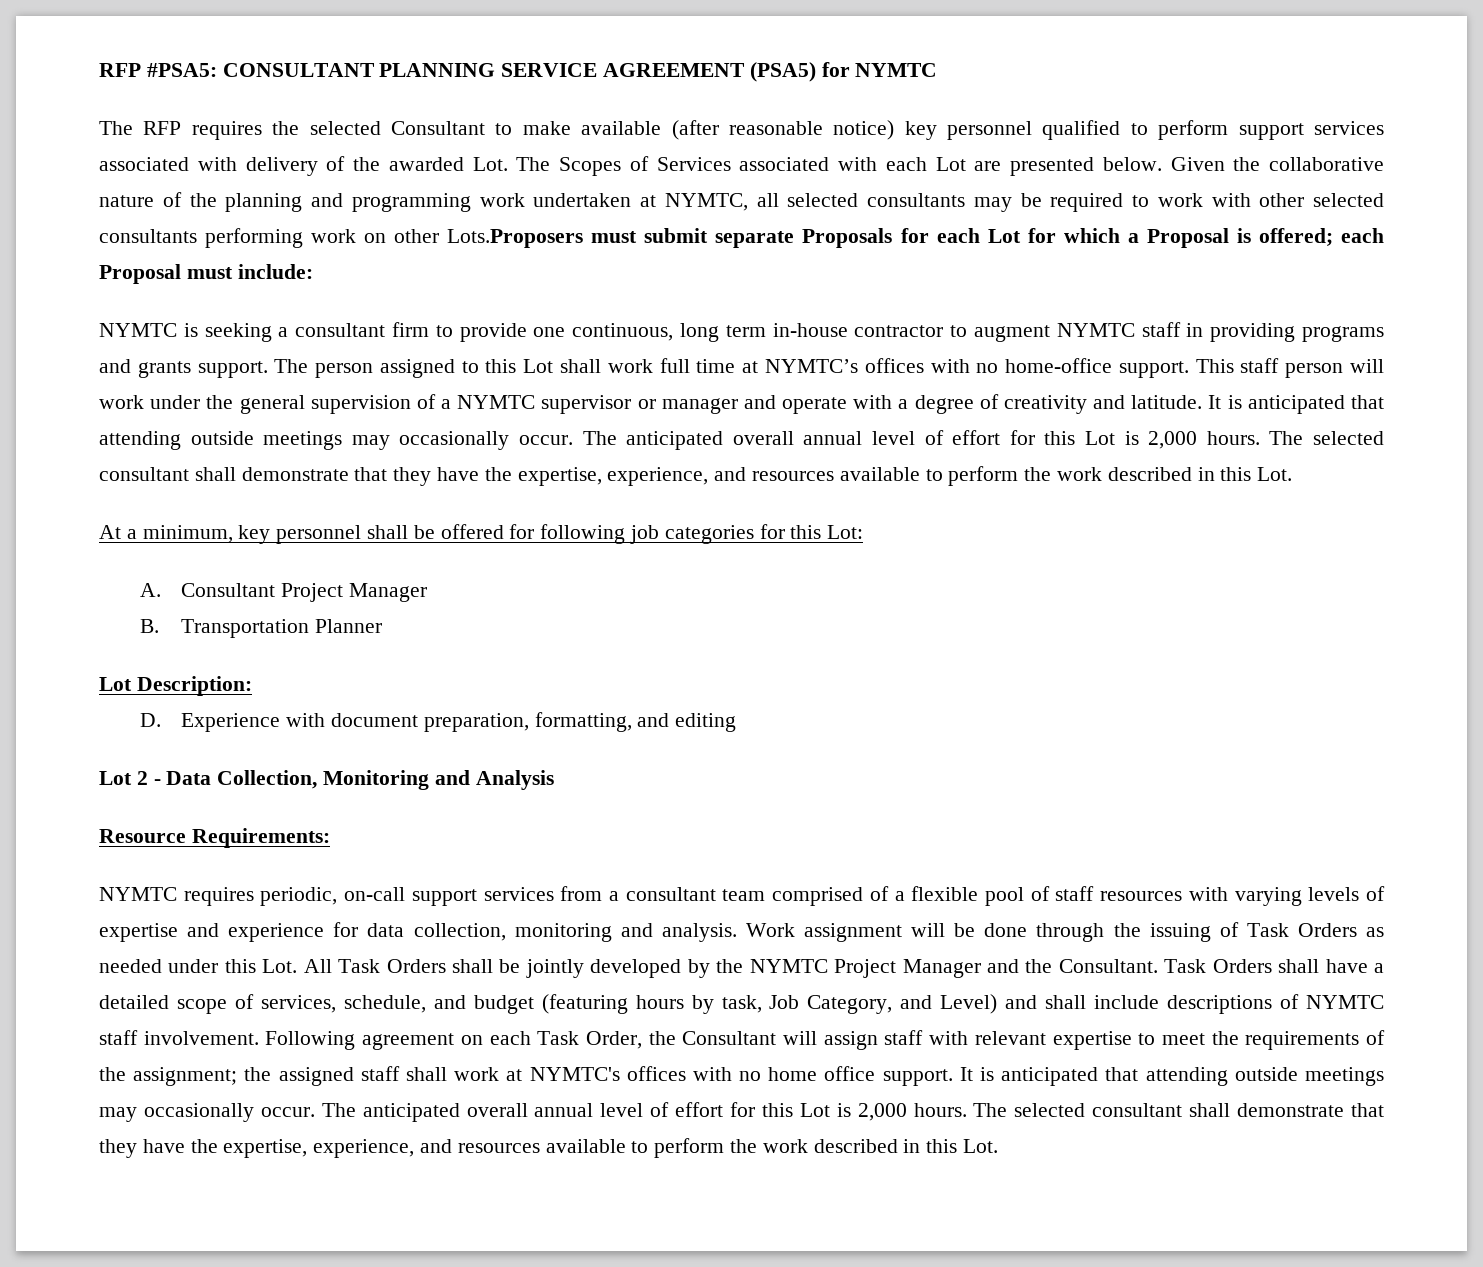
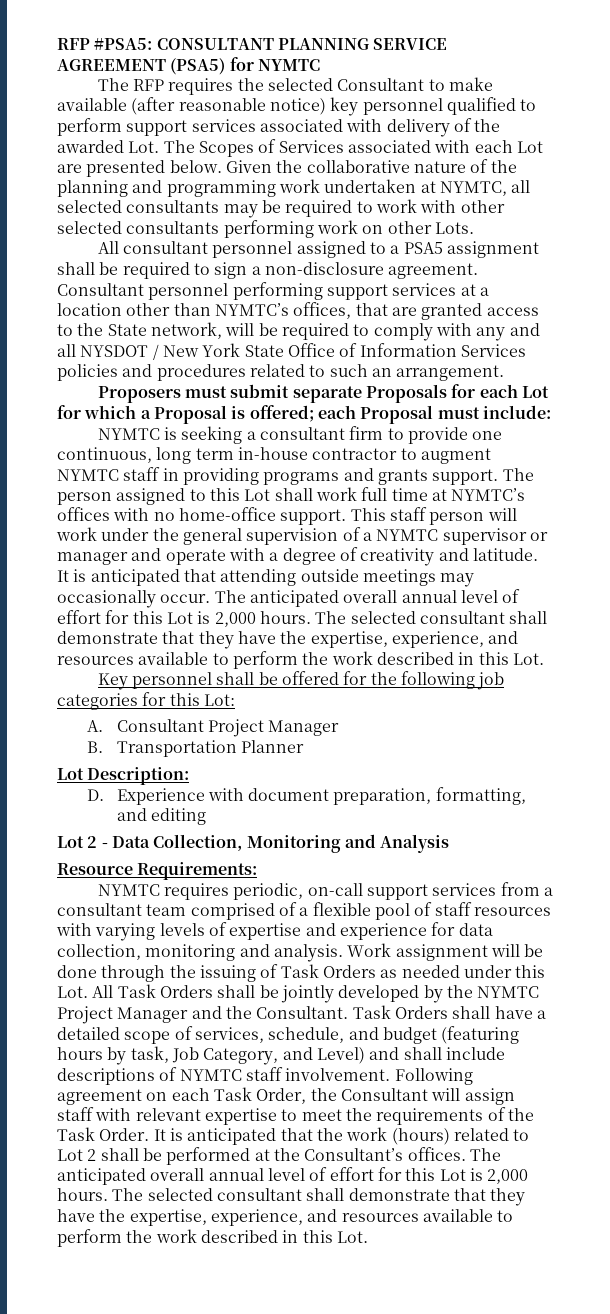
[447,229,584,248] Lots.Proposers -> [434,222,474,234] [97,241,539,258] [57,262,479,279] [57,282,489,300] [57,302,539,320] [57,322,540,341] [57,343,526,360] [57,364,505,381] [97,386,181,403] Lots. // All consultant personnel assigned to a PSA5 assignment shall be required to sign a non-disclosure agreement. Consultant personnel performing support services at a location other than NYMTC’s offices, that are granted access to the State network, will be required to comply with any and all NYSDOT / New York State Office of Information Services policies and procedures related to such an arrangement. // Proposers
[99,525,271,544] At a minimum, key -> [97,673,128,690] Key
(535, 531) none -> [370,672,397,685] the
[133,1066,1384,1086] [99,1103,315,1122] assignment; the assigned staff shall work at NYMTC's offices with no home office support. It is anticipated that attending outside meetings may occasionally occur. -> [57,1127,530,1145] [57,1147,466,1165] Task Order. It is anticipated that the work (hours) related to Lot 2 shall be performed at the Consultant’s offices.

